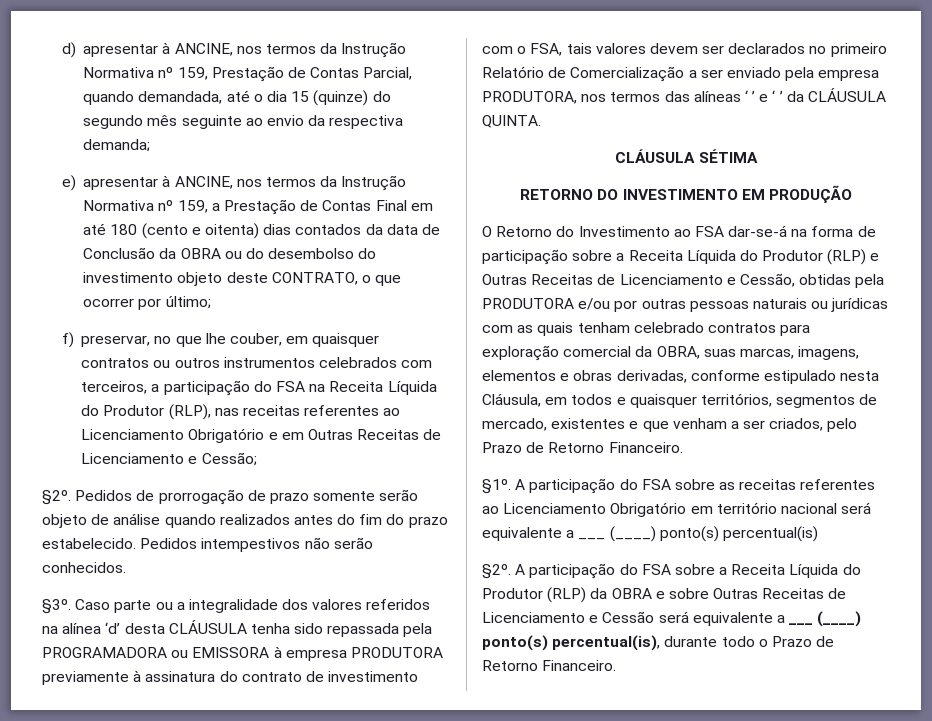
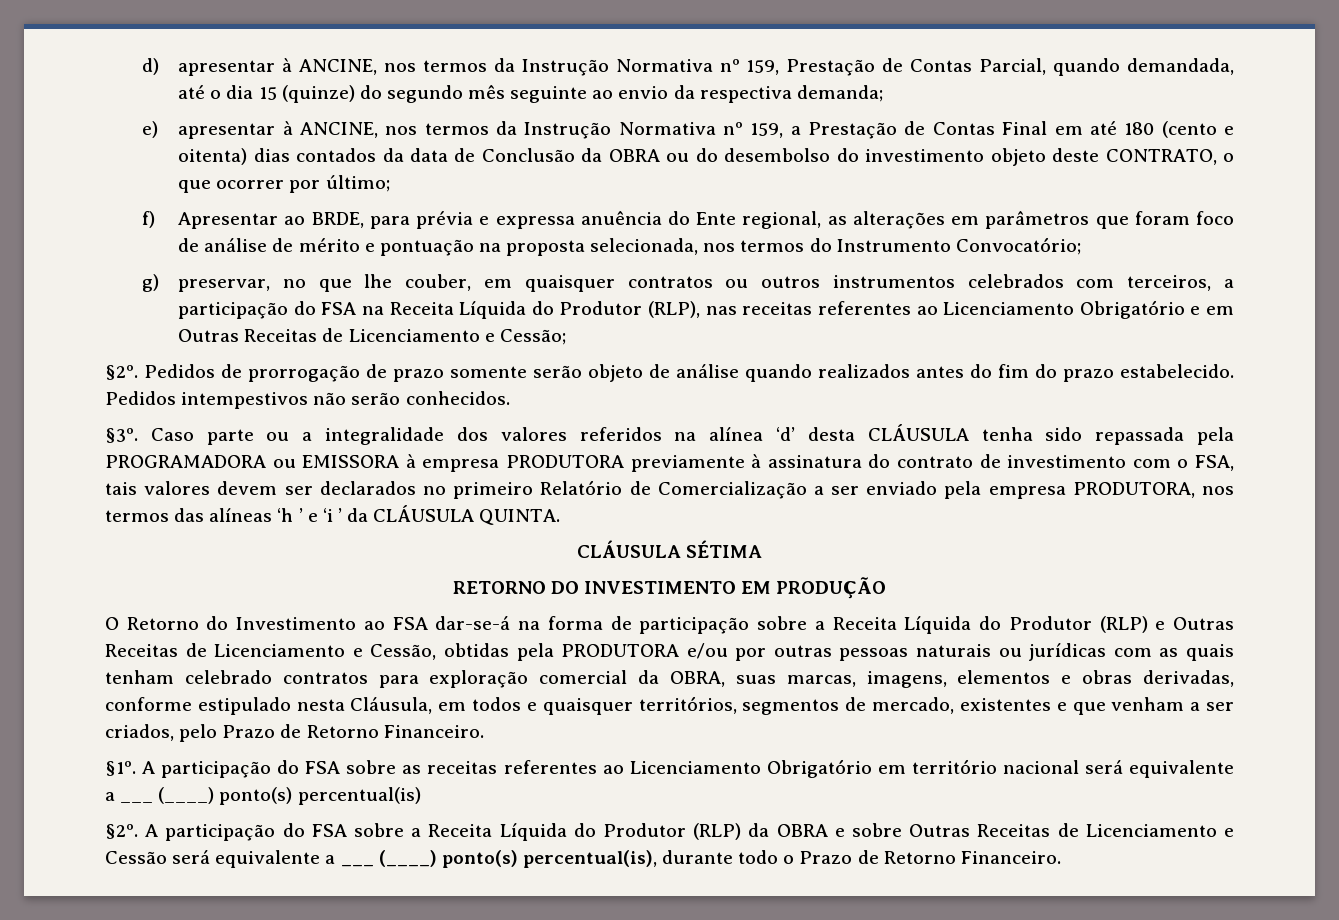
(74, 340) none -> [178,211,1234,229] [178,237,1081,256] [141,274,159,292] Apresentar ao BRDE, para prévia e expressa anuência do Ente regional, as alterações em parâmetros que foram foco de análise de mérito e pontuação na proposta selecionada, nos termos do Instrumento Convocatório; // g)
[744,90,748,102] ‘ -> [277,508,294,522] ‘h
[772,90,776,102] ‘ -> [322,508,333,522] ‘i

